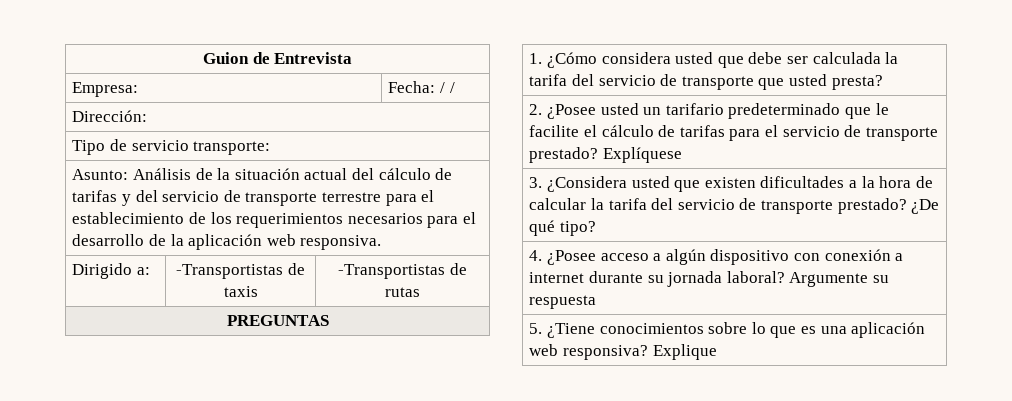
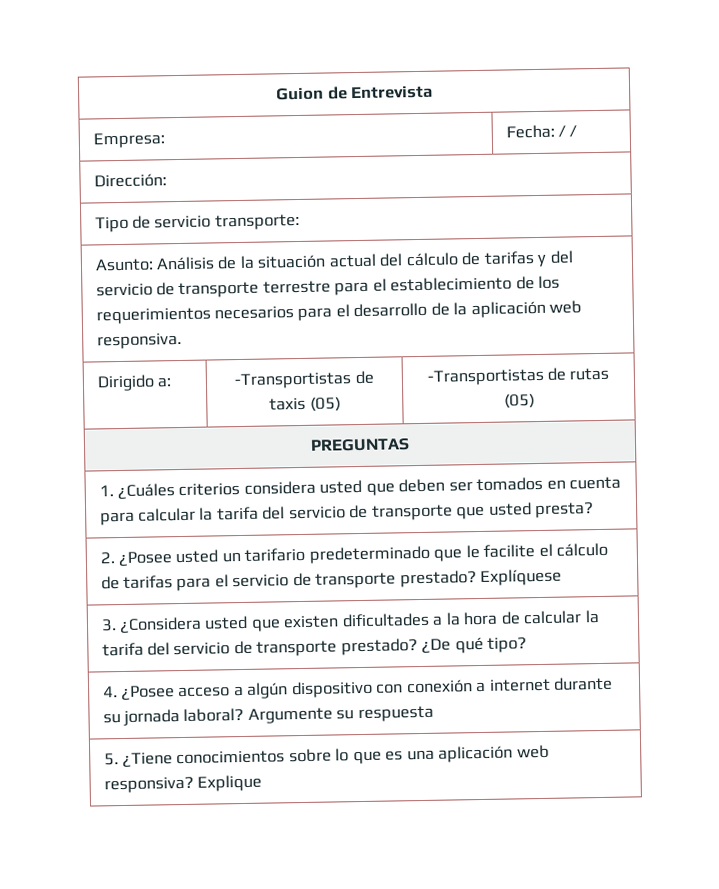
(258, 291) none -> [309,396,341,412] (05)
(420, 292) none -> [503,393,535,409] (05)
[547,52,598,68] ¿Cómo -> [116,482,241,500] ¿Cuáles criterios
[748,52,881,64] debe ser calculada -> [398,476,622,493] [99,507,196,526] deben ser tomados en cuenta para calcular

